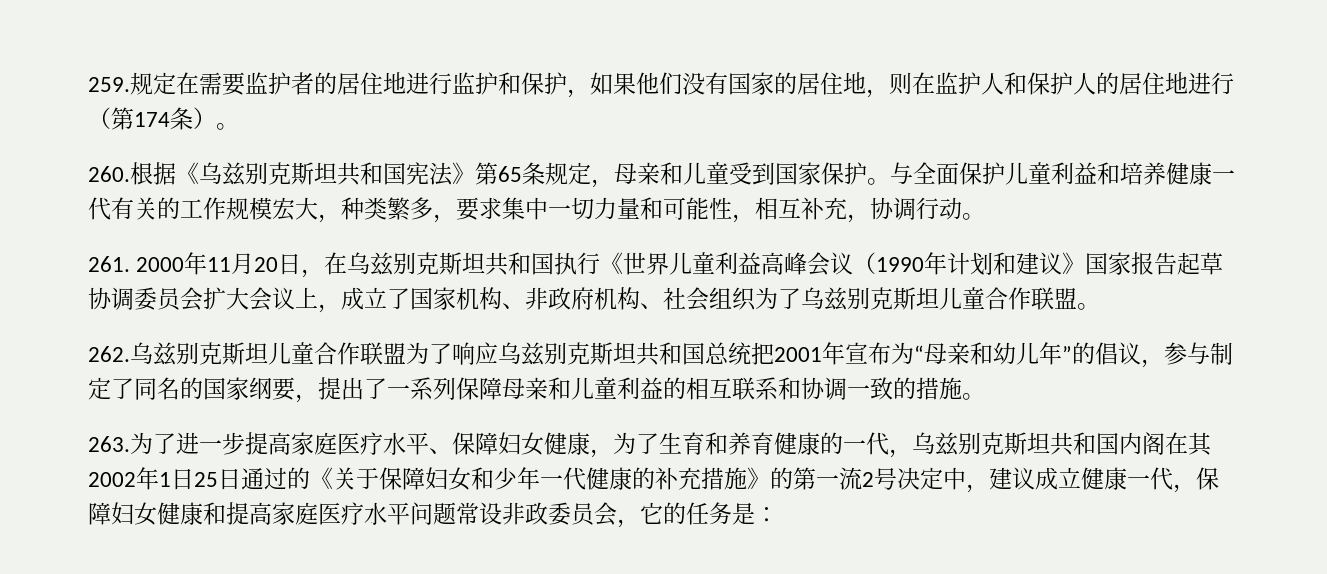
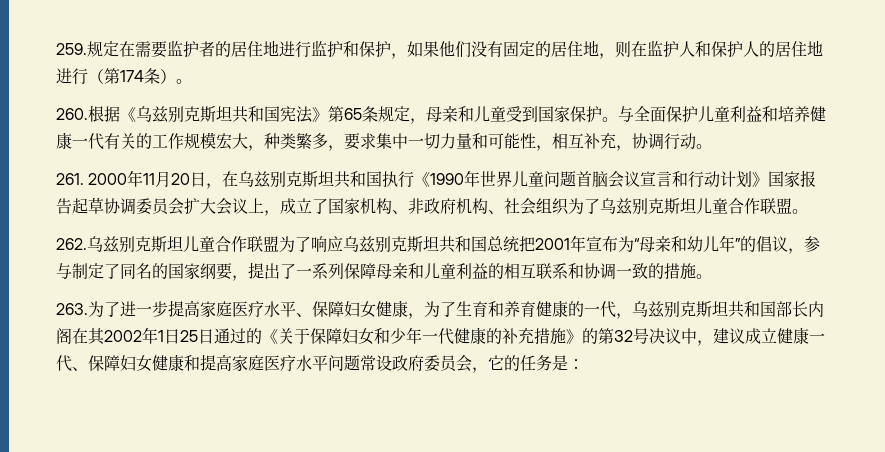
[728,72,774,95] 国家 -> [503,41,535,57] 固定
(624, 263) none -> [430,170,481,187] 1990年
[715,252,1063,276] 利益高峰会议（1990年计划和建议 -> [544,171,753,188] 问题首脑会议宣言和行动计划
(1119, 443) none -> [776,301,808,317] 部长
[816,467,943,490] 一流2号决定 -> [614,328,681,344] 32号决议
[1173,484,1196,493] ， -> [72,367,88,371] 、
[502,502,548,525] 非政 -> [392,355,424,371] 政府

